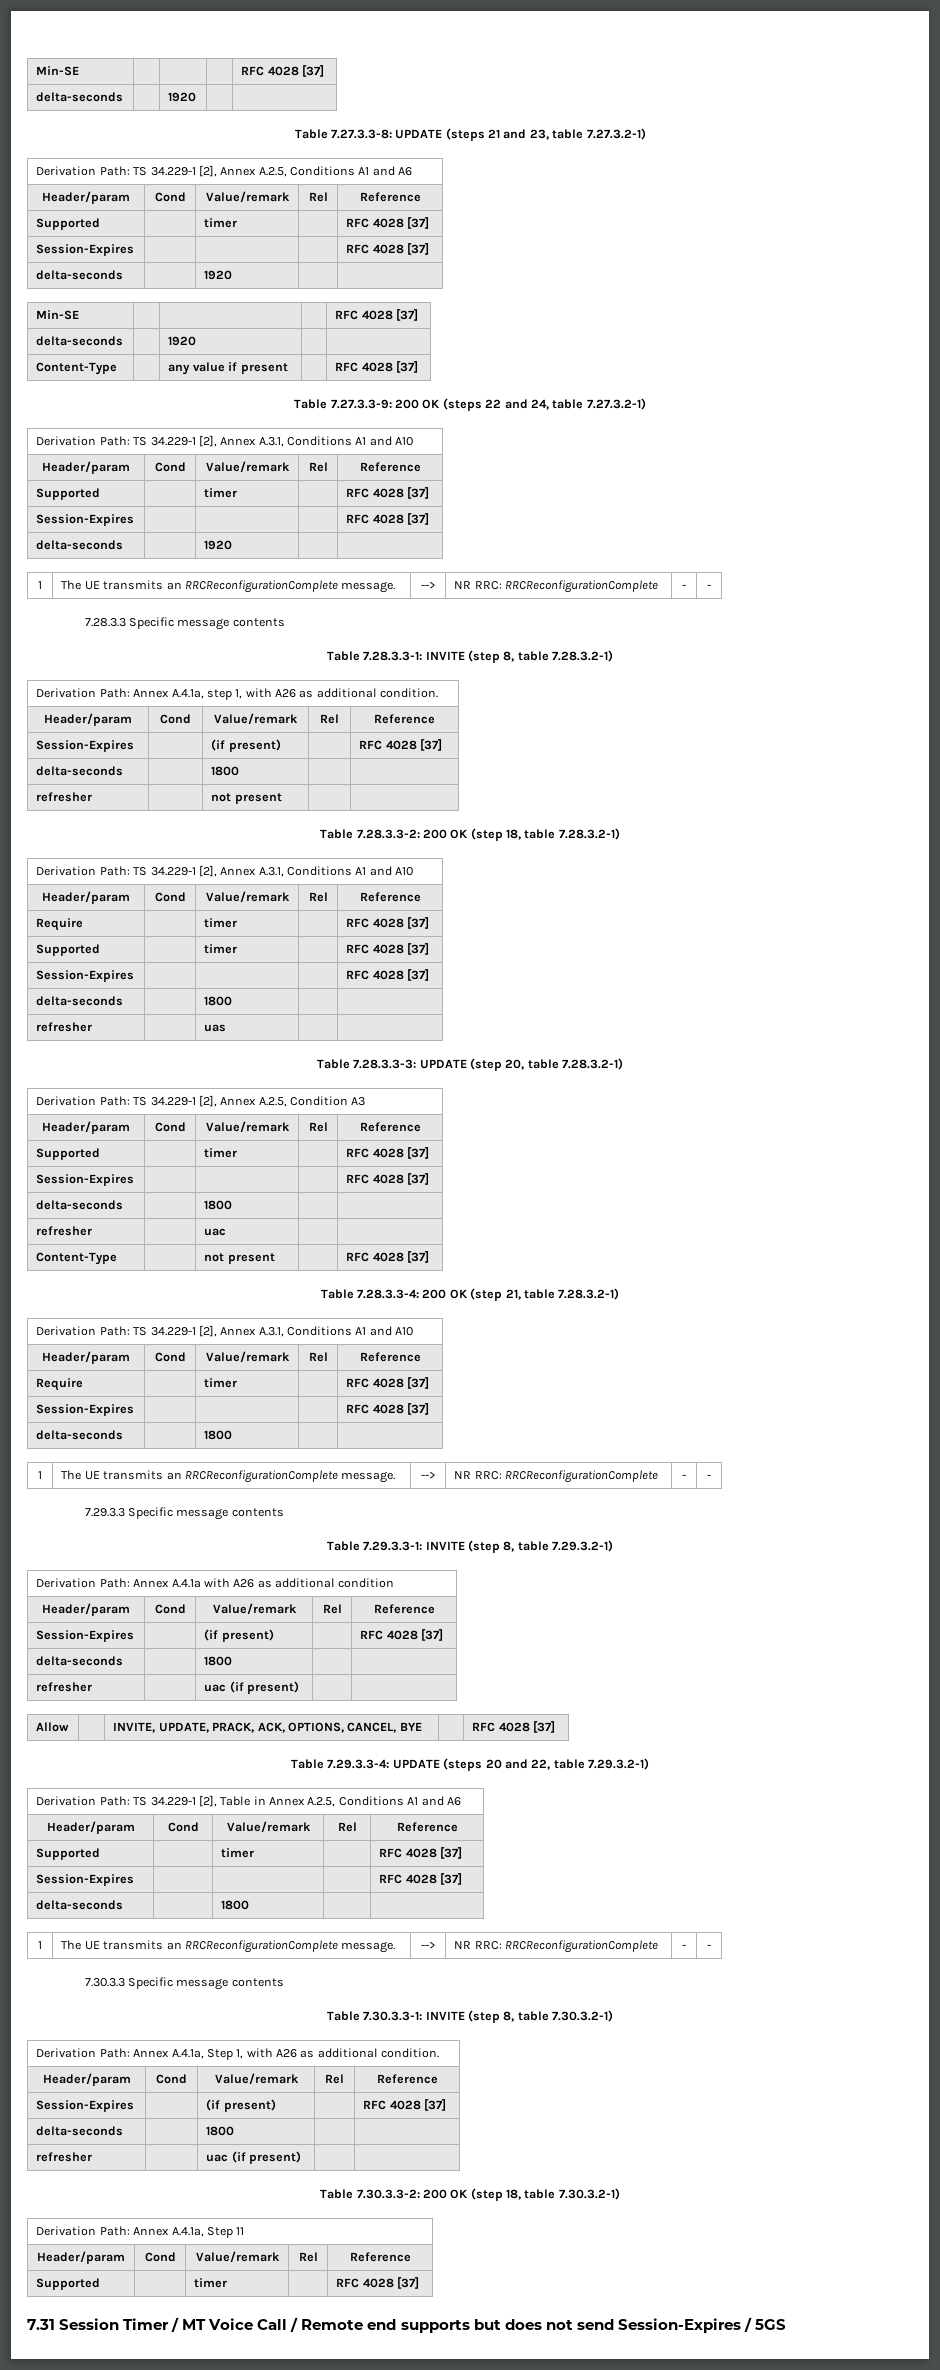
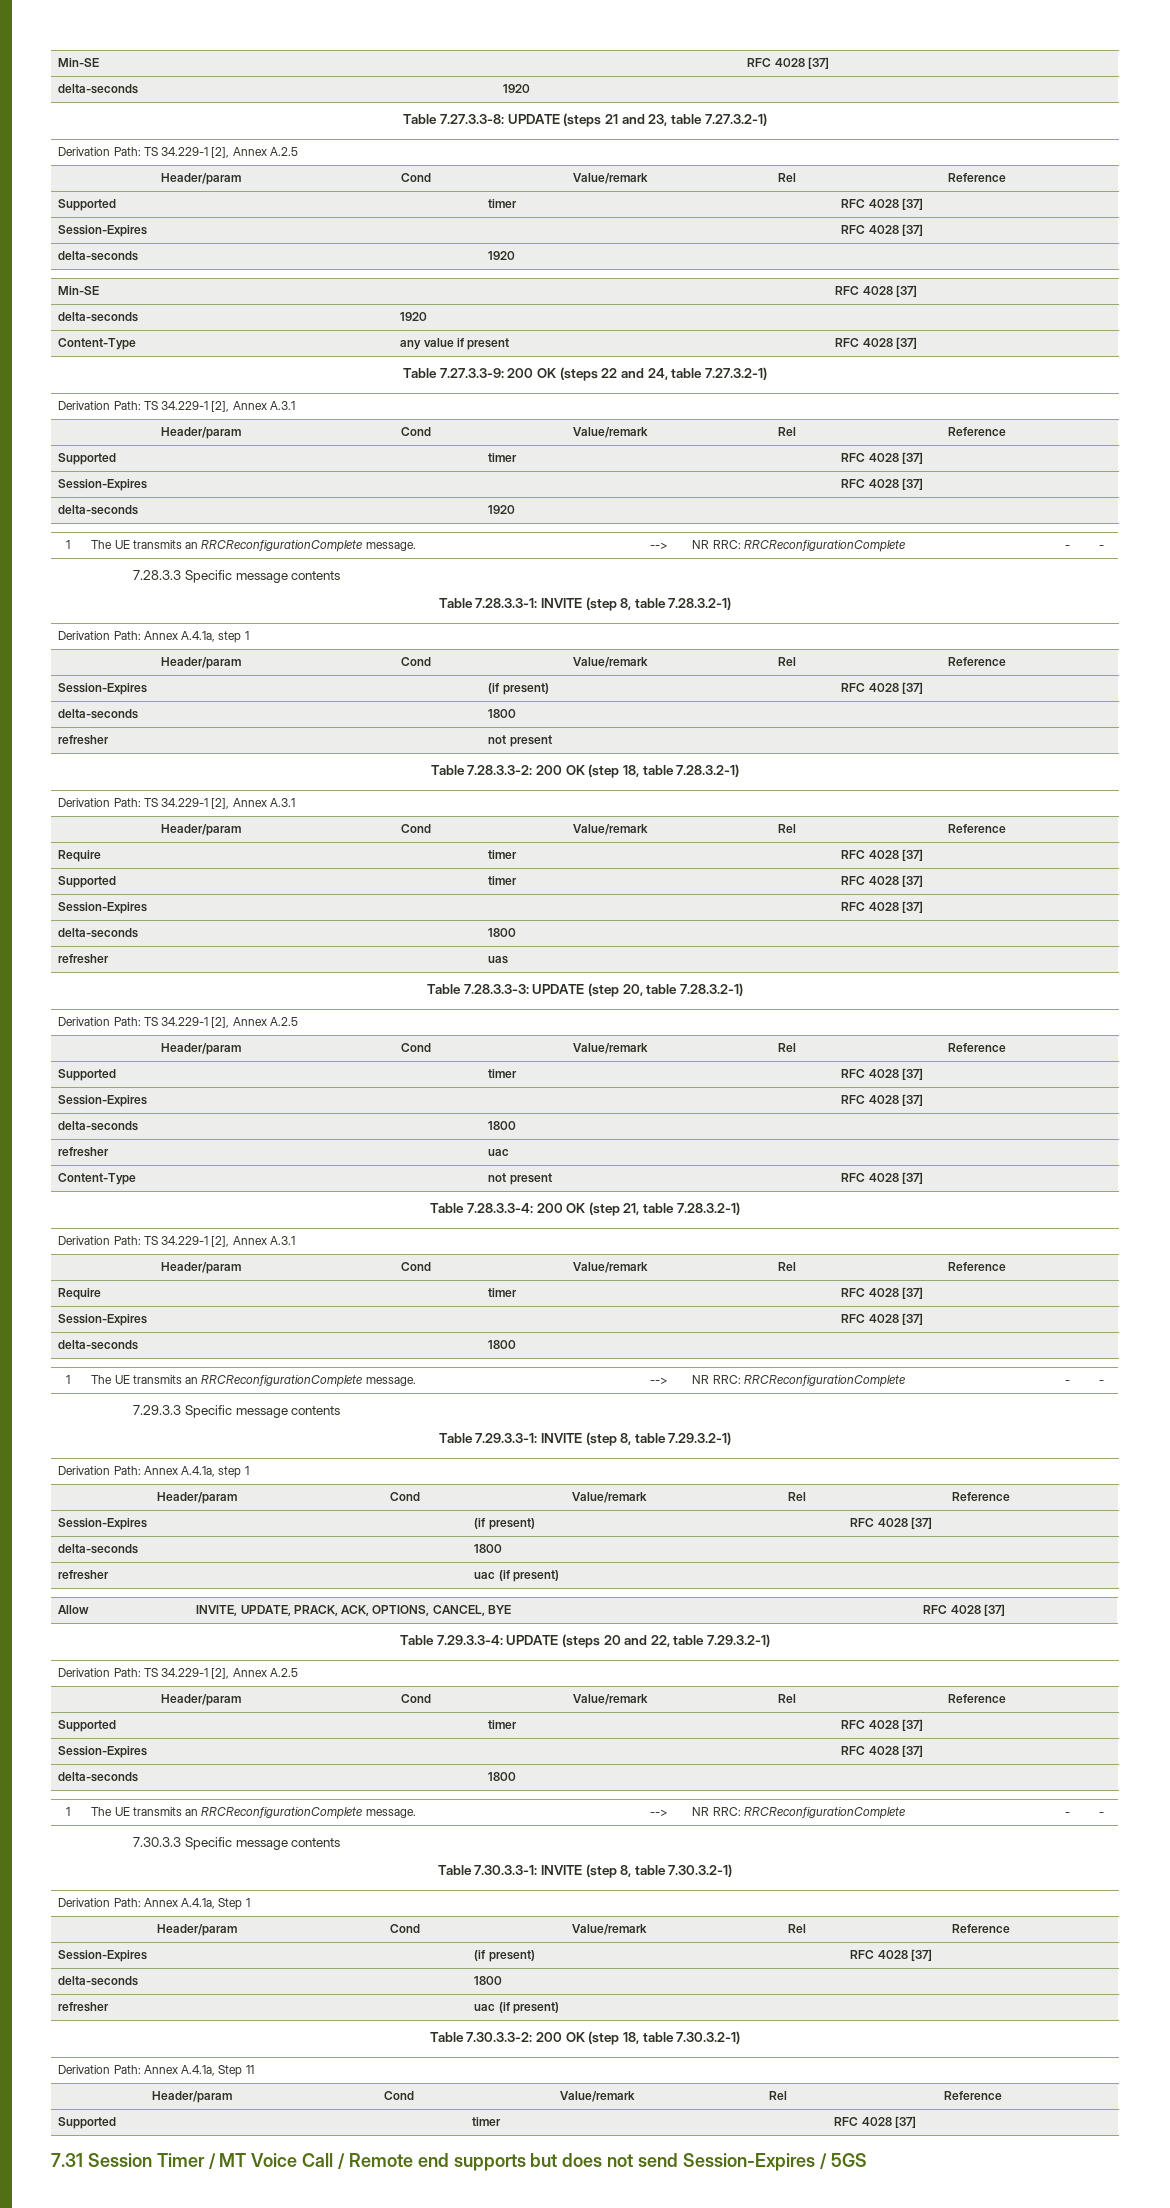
[258,166,413,177] A.2.5, Conditions A1 and A6 -> [269,147,298,156] A.2.5
[258,436,414,447] A.3.1, Conditions A1 and A10 -> [269,401,295,410] A.3.1
[235,688,439,699] 1, with A26 as additional condition. -> [244,631,249,640] 1
[258,866,414,877] A.3.1, Conditions A1 and A10 -> [269,798,295,807] A.3.1
[258,1096,366,1107] A.2.5, Condition A3 -> [269,1017,298,1026] A.2.5
[258,1326,414,1337] A.3.1, Conditions A1 and A10 -> [269,1236,295,1245] A.3.1
[171,1578,395,1588] A.4.1a with A26 as additional condition -> [181,1466,249,1478] A.4.1a, step 1
[220,1796,461,1807] Table in Annex A.2.5, Conditions A1 and A6 -> [232,1668,298,1677] Annex A.2.5
[236,2048,440,2059] 1, with A26 as additional condition. -> [245,1898,250,1907] 1

